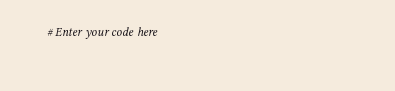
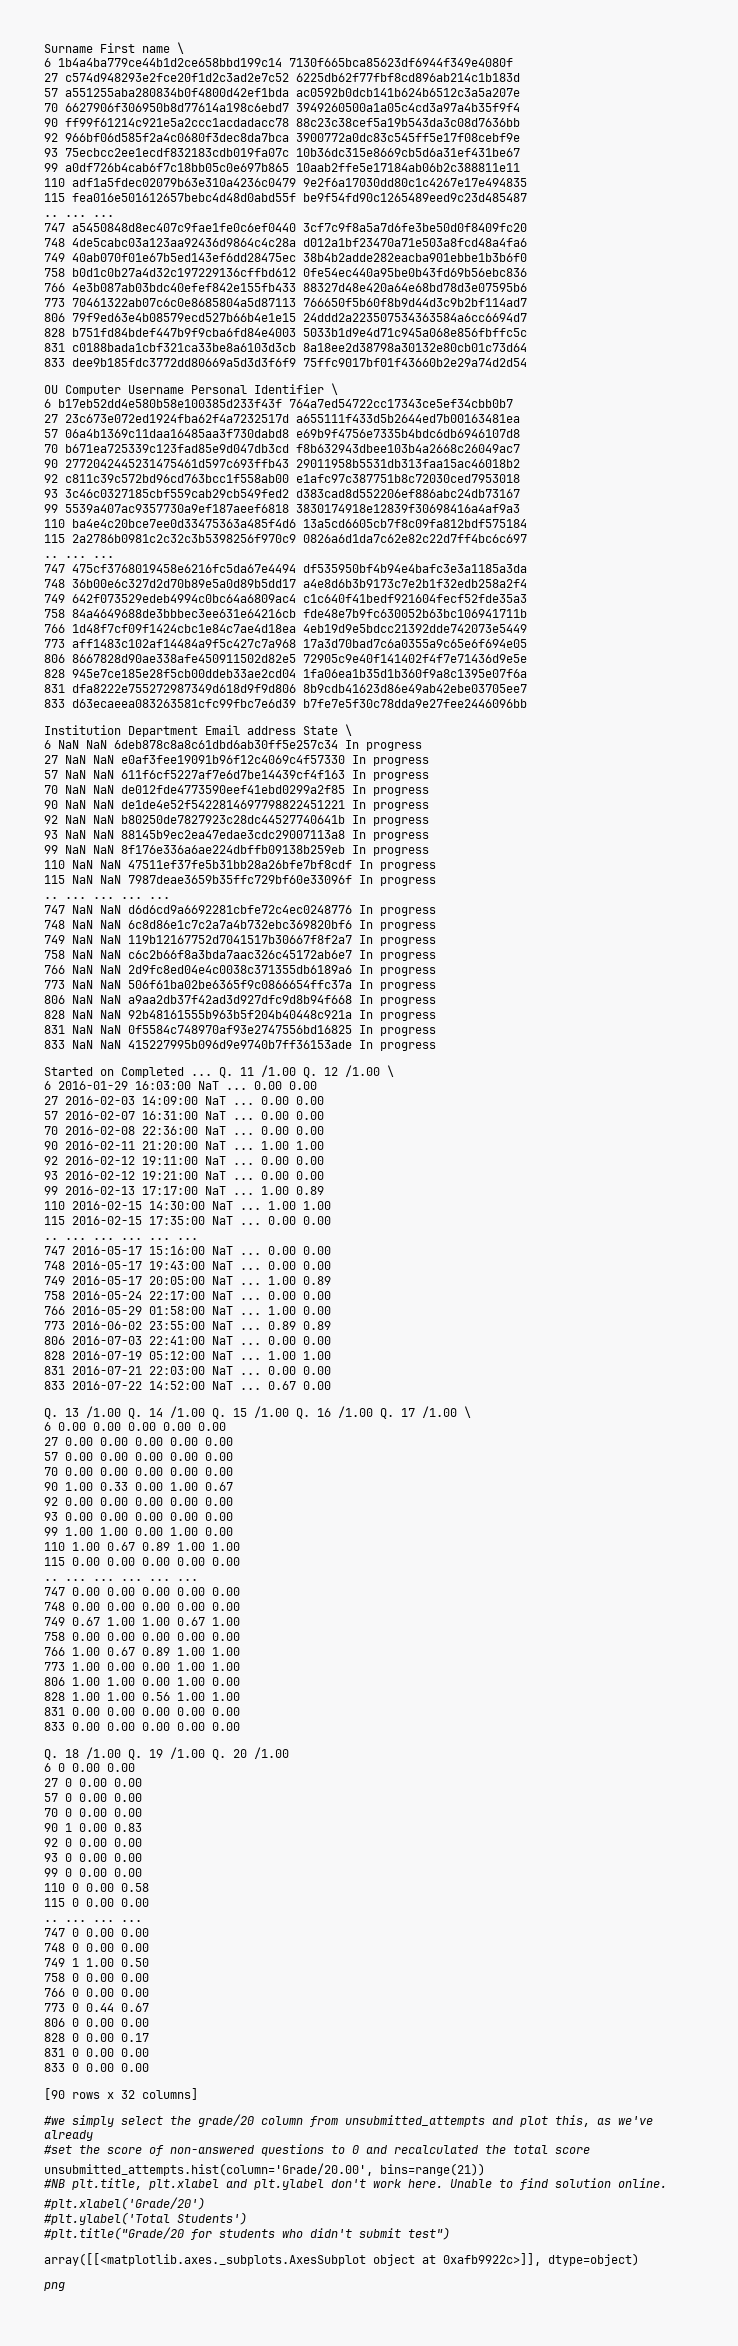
[47,27,158,39] # Enter your code here -> [44,42,184,54] [44,58,513,67] [44,73,520,82] [44,88,520,97] [44,103,520,112] [44,118,520,127] [44,133,520,142] [44,148,520,157] [44,163,520,172] [44,178,527,187] [44,193,527,202] [44,215,114,217] [44,223,527,232] [44,238,527,247] [44,253,527,262] [44,268,527,277] [44,283,527,292] [44,298,527,307] [44,313,527,322] [44,328,527,337] [44,343,527,352] [44,358,527,367] [44,383,338,396] [44,399,513,408] [44,414,520,423] [44,429,520,438] [44,444,520,453] [44,459,520,468] [44,474,520,483] [44,489,520,498] [44,504,520,513] [44,519,527,528] [44,534,527,543] [44,556,114,558] [44,564,527,573] [44,579,527,588] [44,594,527,603] [44,609,527,618] [44,624,527,633] [44,639,527,648] [44,654,527,663] [44,669,527,678] [44,684,527,693] [44,699,527,708] [44,724,352,737] [44,740,422,751] [44,755,429,766] [44,770,429,781] [44,785,429,796] [44,800,429,811] [44,815,429,826] [44,830,429,841] [44,845,429,856] [44,860,436,871] [44,875,436,886] [44,897,170,899] [44,905,436,916] [44,920,436,931] [44,935,436,946] [44,950,436,961] [44,965,436,976] [44,980,436,991] [44,995,436,1006] [44,1010,436,1021] [44,1025,436,1036] [44,1040,436,1051] [44,1065,394,1078] [44,1081,317,1090] [44,1096,324,1105] [44,1111,324,1120] [44,1126,324,1135] [44,1141,324,1150] [44,1156,324,1165] [44,1171,324,1180] [44,1186,324,1195] [44,1201,331,1210] [44,1216,331,1225] [44,1238,198,1240] [44,1246,331,1255] [44,1261,331,1270] [44,1276,331,1285] [44,1291,331,1300] [44,1306,331,1315] [44,1321,331,1330] [44,1336,331,1345] [44,1351,331,1360] [44,1366,331,1375] [44,1381,331,1390] [44,1406,471,1419] [44,1422,226,1431] [44,1437,233,1446] [44,1452,233,1461] [44,1467,233,1476] [44,1482,233,1491] [44,1497,233,1506] [44,1512,233,1521] [44,1527,233,1536] [44,1542,240,1551] [44,1557,240,1566] [44,1579,198,1581] [44,1587,240,1596] [44,1602,240,1611] [44,1617,240,1626] [44,1632,240,1641] [44,1647,240,1656] [44,1662,240,1671] [44,1677,240,1686] [44,1692,240,1701] [44,1707,240,1716] [44,1722,240,1731] [44,1747,289,1760] [44,1763,135,1772] [44,1778,142,1787] [44,1793,142,1802] [44,1808,142,1817] [44,1823,142,1832] [44,1838,142,1847] [44,1853,142,1862] [44,1868,142,1877] [44,1883,149,1892] [44,1898,149,1907] [44,1920,142,1922] [44,1928,149,1937] [44,1943,149,1952] [44,1958,149,1967] [44,1973,149,1982] [44,1988,149,1997] [44,2003,149,2012] [44,2018,149,2027] [44,2033,149,2042] [44,2048,149,2057] [44,2063,149,2072] [44,2088,198,2100] [44,2114,653,2127] [44,2130,93,2141] [44,2144,590,2156] [44,2163,485,2176] [44,2178,667,2190] [44,2197,205,2210] [44,2212,247,2225] [44,2227,450,2240] [44,2253,639,2266] [44,2282,65,2291] Surname First name \ // 6 1b4a4ba779ce44b1d2ce658bbd199c14 7130f665bca85623df6944f349e4080f // 27 c574d948293e2fce20f1d2c3ad2e7c52 6225db62f77fbf8cd896ab214c1b183d // 57 a551255aba280834b0f4800d42ef1bda ac0592b0dcb141b624b6512c3a5a207e // 70 6627906f306950b8d77614a198c6ebd7 3949260500a1a05c4cd3a97a4b35f9f4 // 90 ff99f61214c921e5a2ccc1acdadacc78 88c23c38cef5a19b543da3c08d7636bb // 92 966bf06d585f2a4c0680f3dec8da7bca 3900772a0dc83c545ff5e17f08cebf9e // 93 75ecbcc2ee1ecdf832183cdb019fa07c 10b36dc315e8669cb5d6a31ef431be67 // 99 a0df726b4cab6f7c18bb05c0e697b865 10aab2ffe5e17184ab06b2c388811e11 // 110 adf1a5fdec02079b63e310a4236c0479 9e2f6a17030dd80c1c4267e17e494835 // 115 fea016e501612657bebc4d48d0abd55f be9f54fd90c1265489eed9c23d485487 // .. ... ... // 747 a5450848d8ec407c9fae1fe0c6ef0440 3cf7c9f8a5a7d6fe3be50d0f8409fc20 // 748 4de5cabc03a123aa92436d9864c4c28a d012a1bf23470a71e503a8fcd48a4fa6 // 749 40ab070f01e67b5ed143ef6dd28475ec 38b4b2adde282eacba901ebbe1b3b6f0 // 758 b0d1c0b27a4d32c197229136cffbd612 0fe54ec440a95be0b43fd69b56ebc836 // 766 4e3b087ab03bdc40efef842e155fb433 88327d48e420a64e68bd78d3e07595b6 // 773 70461322ab07c6c0e8685804a5d87113 766650f5b60f8b9d44d3c9b2bf114ad7 // 806 79f9ed63e4b08579ecd527b66b4e1e15 24ddd2a223507534363584a6cc6694d7 // 828 b751fd84bdef447b9f9cba6fd84e4003 5033b1d9e4d71c945a068e856fbffc5c // 831 c0188bada1cbf321ca33be8a6103d3cb 8a18ee2d38798a30132e80cb01c73d64 // 833 dee9b185fdc3772dd80669a5d3d3f6f9 75ffc9017bf01f43660b2e29a74d2d54 // OU Computer Username Personal Identifier \ // 6 b17eb52dd4e580b58e100385d233f43f 764a7ed54722cc17343ce5ef34cbb0b7 // 27 23c673e072ed1924fba62f4a7232517d a655111f433d5b2644ed7b00163481ea // 57 06a4b1369c11daa16485aa3f730dabd8 e69b9f4756e7335b4bdc6db6946107d8 // 70 b671ea725339c123fad85e9d047db3cd f8b632943dbee103b4a2668c26049ac7 // 90 2772042445231475461d597c693ffb43 29011958b5531db313faa15ac46018b2 // 92 c811c39c572bd96cd763bcc1f558ab00 e1afc97c387751b8c72030ced7953018 // 93 3c46c0327185cbf559cab29cb549fed2 d383cad8d552206ef886abc24db73167 // 99 5539a407ac9357730a9ef187aeef6818 3830174918e12839f30698416a4af9a3 // 110 ba4e4c20bce7ee0d33475363a485f4d6 13a5cd6605cb7f8c09fa812bdf575184 // 115 2a2786b0981c2c32c3b5398256f970c9 0826a6d1da7c62e82c22d7ff4bc6c697 // .. ... ... // 747 475cf3768019458e6216fc5da67e4494 df535950bf4b94e4bafc3e3a1185a3da // 748 36b00e6c327d2d70b89e5a0d89b5dd17 a4e8d6b3b9173c7e2b1f32edb258a2f4 // 749 642f073529edeb4994c0bc64a6809ac4 c1c640f41bedf921604fecf52fde35a3 // 758 84a4649688de3bbbec3ee631e64216cb fde48e7b9fc630052b63bc106941711b // 766 1d48f7cf09f1424cbc1e84c7ae4d18ea 4eb19d9e5bdcc21392dde742073e5449 // 773 aff1483c102af14484a9f5c427c7a968 17a3d70bad7c6a0355a9c65e6f694e05 // 806 8667828d90ae338afe450911502d82e5 72905c9e40f141402f4f7e71436d9e5e // 828 945e7ce185e28f5cb00ddeb33ae2cd04 1fa06ea1b35d1b360f9a8c1395e07f6a // 831 dfa8222e755272987349d618d9f9d806 8b9cdb41623d86e49ab42ebe03705ee7 // 833 d63ecaeea083263581cfc99fbc7e6d39 b7fe7e5f30c78dda9e27fee2446096bb // Institution Department Email address State \ // 6 NaN NaN 6deb878c8a8c61dbd6ab30ff5e257c34 In progress // 27 NaN NaN e0af3fee19091b96f12c4069c4f57330 In progress // 57 NaN NaN 611f6cf5227af7e6d7be14439cf4f163 In progress // 70 NaN NaN de012fde4773590eef41ebd0299a2f85 In progress // 90 NaN NaN de1de4e52f5422814697798822451221 In progress // 92 NaN NaN b80250de7827923c28dc44527740641b In progress // 93 NaN NaN 88145b9ec2ea47edae3cdc29007113a8 In progress // 99 NaN NaN 8f176e336a6ae224dbffb09138b259eb In progress // 110 NaN NaN 47511ef37fe5b31bb28a26bfe7bf8cdf In progress // 115 NaN NaN 7987deae3659b35ffc729bf60e33096f In progress // .. ... ... ... ... // 747 NaN NaN d6d6cd9a6692281cbfe72c4ec0248776 In progress // 748 NaN NaN 6c8d86e1c7c2a7a4b732ebc369820bf6 In progress // 749 NaN NaN 119b12167752d7041517b30667f8f2a7 In progress // 758 NaN NaN c6c2b66f8a3bda7aac326c45172ab6e7 In progress // 766 NaN NaN 2d9fc8ed04e4c0038c371355db6189a6 In progress // 773 NaN NaN 506f61ba02be6365f9c0866654ffc37a In progress // 806 NaN NaN a9aa2db37f42ad3d927dfc9d8b94f668 In progress // 828 NaN NaN 92b48161555b963b5f204b40448c921a In progress // 831 NaN NaN 0f5584c748970af93e2747556bd16825 In progress // 833 NaN NaN 415227995b096d9e9740b7ff36153ade In progress // Started on Completed ... Q. 11 /1.00 Q. 12 /1.00 \ // 6 2016-01-29 16:03:00 NaT ... 0.00 0.00 // 27 2016-02-03 14:09:00 NaT ... 0.00 0.00 // 57 2016-02-07 16:31:00 NaT ... 0.00 0.00 // 70 2016-02-08 22:36:00 NaT ... 0.00 0.00 // 90 2016-02-11 21:20:00 NaT ... 1.00 1.00 // 92 2016-02-12 19:11:00 NaT ... 0.00 0.00 // 93 2016-02-12 19:21:00 NaT ... 0.00 0.00 // 99 2016-02-13 17:17:00 NaT ... 1.00 0.89 // 110 2016-02-15 14:30:00 NaT ... 1.00 1.00 // 115 2016-02-15 17:35:00 NaT ... 0.00 0.00 // .. ... ... ... ... ... // 747 2016-05-17 15:16:00 NaT ... 0.00 0.00 // 748 2016-05-17 19:43:00 NaT ... 0.00 0.00 // 749 2016-05-17 20:05:00 NaT ... 1.00 0.89 // 758 2016-05-24 22:17:00 NaT ... 0.00 0.00 // 766 2016-05-29 01:58:00 NaT ... 1.00 0.00 // 773 2016-06-02 23:55:00 NaT ... 0.89 0.89 // 806 2016-07-03 22:41:00 NaT ... 0.00 0.00 // 828 2016-07-19 05:12:00 NaT ... 1.00 1.00 // 831 2016-07-21 22:03:00 NaT ... 0.00 0.00 // 833 2016-07-22 14:52:00 NaT ... 0.67 0.00 // Q. 13 /1.00 Q. 14 /1.00 Q. 15 /1.00 Q. 16 /1.00 Q. 17 /1.00 \ // 6 0.00 0.00 0.00 0.00 0.00 // 27 0.00 0.00 0.00 0.00 0.00 // 57 0.00 0.00 0.00 0.00 0.00 // 70 0.00 0.00 0.00 0.00 0.00 // 90 1.00 0.33 0.00 1.00 0.67 // 92 0.00 0.00 0.00 0.00 0.00 // 93 0.00 0.00 0.00 0.00 0.00 // 99 1.00 1.00 0.00 1.00 0.00 // 110 1.00 0.67 0.89 1.00 1.00 // 115 0.00 0.00 0.00 0.00 0.00 // .. ... ... ... ... ... // 747 0.00 0.00 0.00 0.00 0.00 // 748 0.00 0.00 0.00 0.00 0.00 // 749 0.67 1.00 1.00 0.67 1.00 // 758 0.00 0.00 0.00 0.00 0.00 // 766 1.00 0.67 0.89 1.00 1.00 // 773 1.00 0.00 0.00 1.00 1.00 // 806 1.00 1.00 0.00 1.00 0.00 // 828 1.00 1.00 0.56 1.00 1.00 // 831 0.00 0.00 0.00 0.00 0.00 // 833 0.00 0.00 0.00 0.00 0.00 // Q. 18 /1.00 Q. 19 /1.00 Q. 20 /1.00 // 6 0 0.00 0.00 // 27 0 0.00 0.00 // 57 0 0.00 0.00 // 70 0 0.00 0.00 // 90 1 0.00 0.83 // 92 0 0.00 0.00 // 93 0 0.00 0.00 // 99 0 0.00 0.00 // 110 0 0.00 0.58 // 115 0 0.00 0.00 // .. ... ... ... // 747 0 0.00 0.00 // 748 0 0.00 0.00 // 749 1 1.00 0.50 // 758 0 0.00 0.00 // 766 0 0.00 0.00 // 773 0 0.44 0.67 // 806 0 0.00 0.00 // 828 0 0.00 0.17 // 831 0 0.00 0.00 // 833 0 0.00 0.00 // [90 rows x 32 columns] // #we simply select the grade/20 column from unsubmitted_attempts and plot this, as we've already // #set the score of non-answered questions to 0 and recalculated the total score // unsubmitted_attempts.hist(column='Grade/20.00', bins=range(21)) // #NB plt.title, plt.xlabel and plt.ylabel don't work here. Unable to find solution online. // #plt.xlabel('Grade/20') // #plt.ylabel('Total Students') // #plt.title("Grade/20 for students who didn't submit test") // array([[<matplotlib.axes._subplots.AxesSubplot object at 0xafb9922c>]], dtype=object) // png

